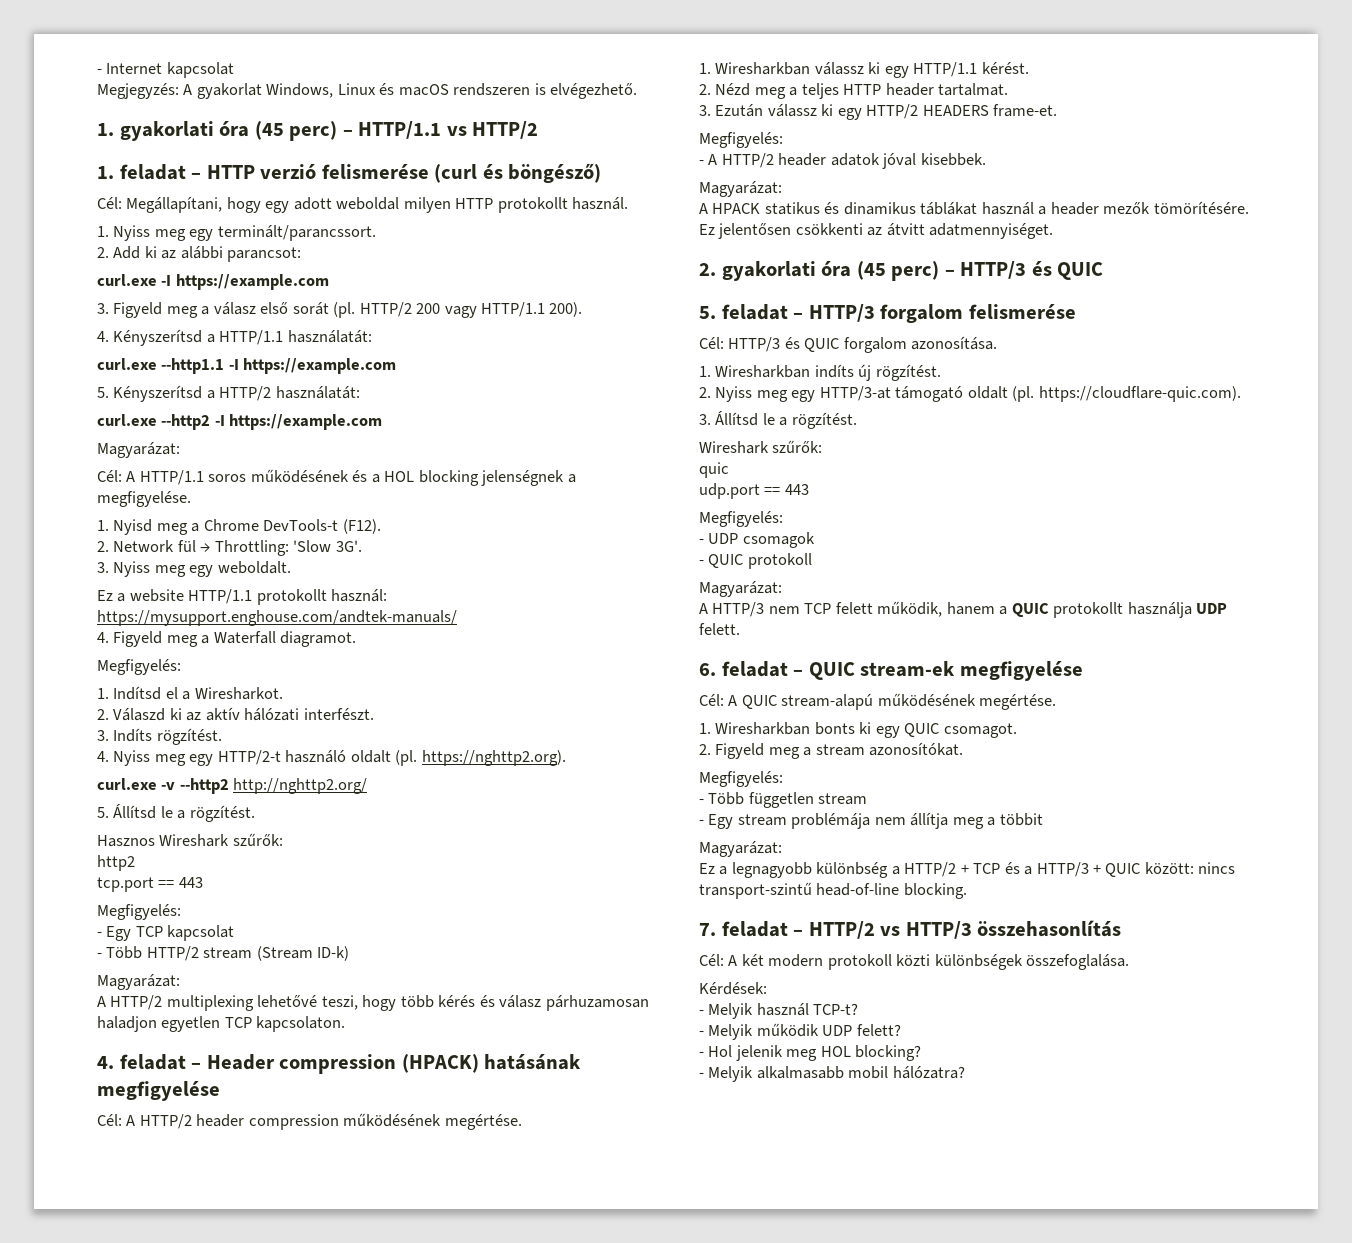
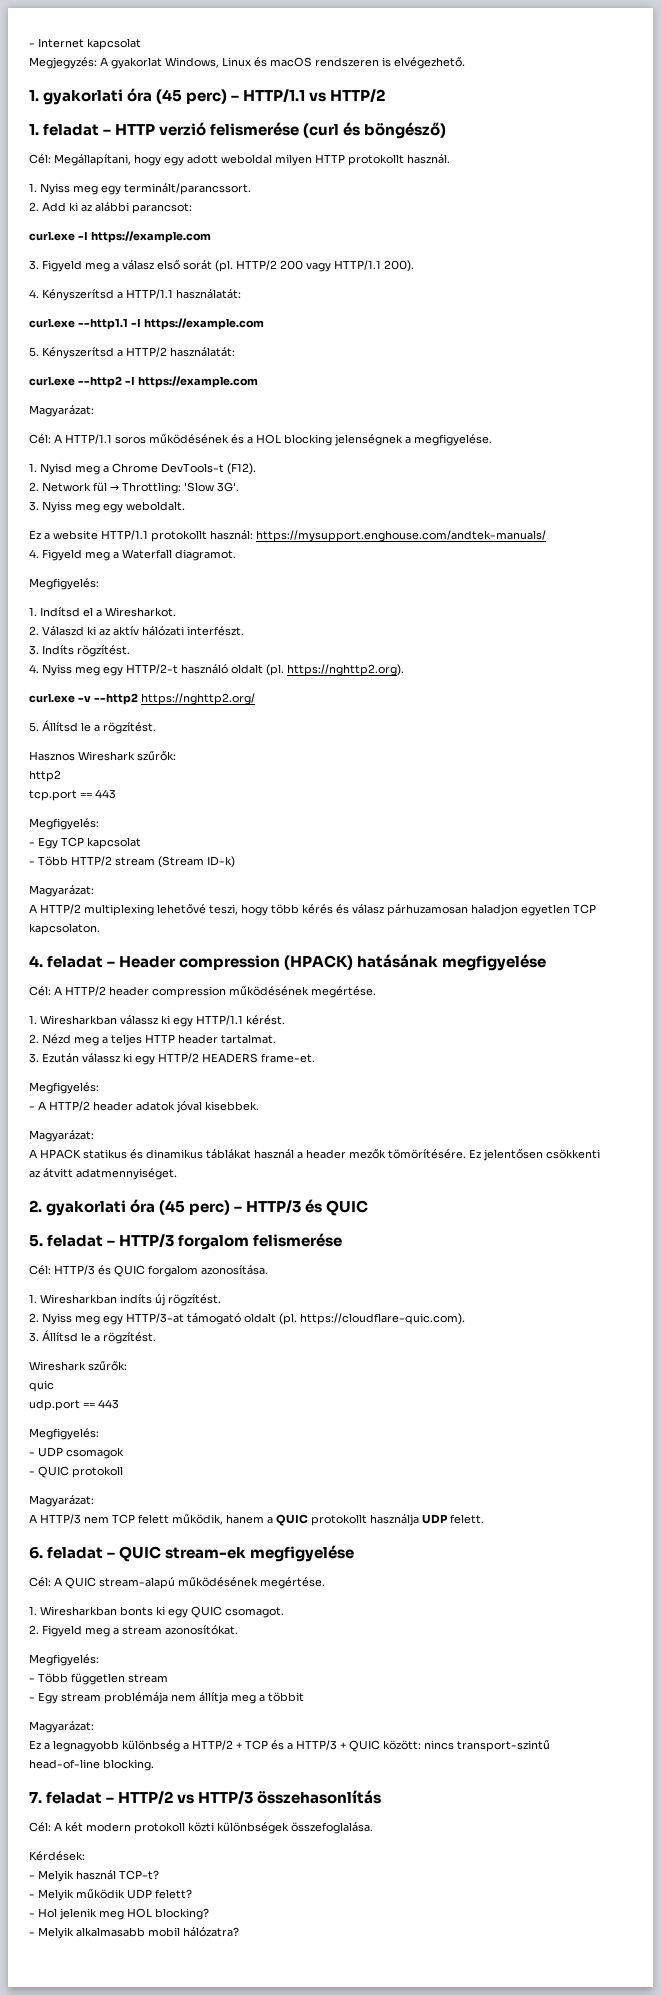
[233,778,368,794] http://nghttp2.org/ -> [141,693,255,705] https://nghttp2.org/

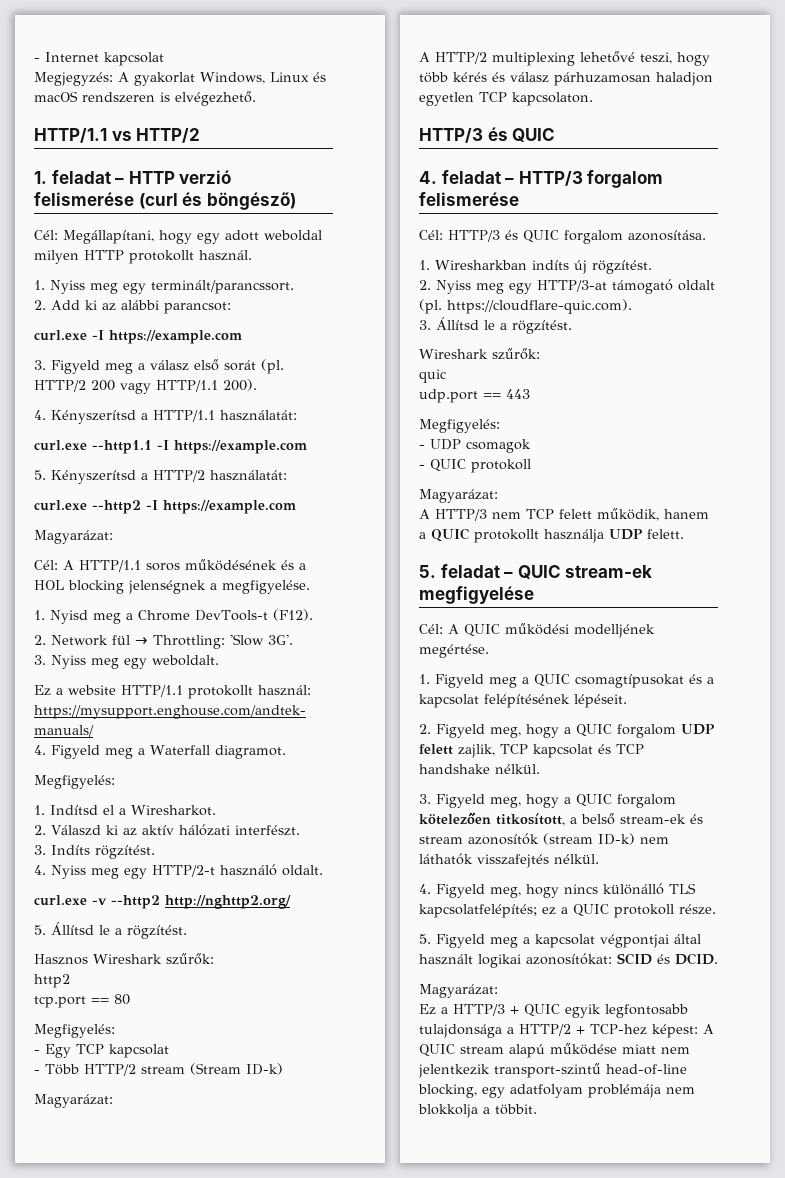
[29,88,240,105] 1. gyakorlati óra (45 perc) – -> (256, 98) none
[231,664,404,676] oldalt (pl. https://nghttp2.org). -> [282,865,323,876] oldalt.
[141,693,255,705] https://nghttp2.org/ -> [165,895,291,909] http://nghttp2.org/
[95,789,116,799] 443 -> [114,994,130,1005] 80
[29,954,547,971] [29,986,376,998] [29,1015,285,1027] [29,1034,276,1046] [29,1053,315,1065] [29,1082,99,1094] [29,1101,259,1113] [29,1130,94,1142] [29,1149,600,1161] [29,1168,177,1180] [29,1199,243,1216] 4. feladat – Header compression (HPACK) hatásának megfigyelése // Cél: A HTTP/2 header compression működésének megértése. // 1. Wiresharkban válassz ki egy HTTP/1.1 kérést. // 2. Nézd meg a teljes HTTP header tartalmat. // 3. Ezután válassz ki egy HTTP/2 HEADERS frame-et. // Megfigyelés: // - A HTTP/2 header adatok jóval kisebbek. // Magyarázat: // A HPACK statikus és dinamikus táblákat használ a header mezők tömörítésére. Ez jelentősen csökkenti az átvitt adatmennyiséget. // 2. gyakorlati óra (45 perc) – -> (593, 99) none
[29,1235,43,1247] 5. -> [419,171,437,184] 4.
[29,1546,43,1559] 6. -> [419,565,436,578] 5.
[99,1577,325,1589] [29,1606,284,1618] [29,1625,238,1637] [29,1654,99,1666] [29,1673,168,1685] [29,1692,304,1704] [29,1721,94,1733] [29,1740,550,1752] [29,1759,154,1771] [29,1790,382,1804] [29,1822,373,1834] [29,1851,85,1861] [29,1870,159,1882] [29,1889,192,1901] [29,1908,209,1920] [29,1927,239,1939] stream-alapú működésének megértése. // 1. Wiresharkban bonts ki egy QUIC csomagot. // 2. Figyeld meg a stream azonosítókat. // Megfigyelés: // - Több független stream // - Egy stream problémája nem állítja meg a többit // Magyarázat: // Ez a legnagyobb különbség a HTTP/2 + TCP és a HTTP/3 + QUIC között: nincs transport-szintű head-of-line blocking. // 7. feladat – HTTP/2 vs HTTP/3 összehasonlítás // Cél: A két modern protokoll közti különbségek összefoglalása. // Kérdések: // - Melyik használ TCP-t? // - Melyik működik UDP felett? // - Hol jelenik meg HOL blocking? // - Melyik alkalmasabb mobil hálózatra? -> [505,623,655,638] [419,644,489,658] [419,674,714,688] [419,694,627,708] [419,724,714,738] [419,744,644,758] [419,764,540,774] [419,794,676,808] [419,813,703,826] [419,833,669,845] [419,853,599,868] [419,883,696,898] [419,904,716,918] [419,934,701,948] [419,953,718,968] [419,984,498,998] [419,1004,688,1018] [419,1024,714,1038] [419,1043,690,1058] [418,1063,687,1078] [418,1084,695,1098] [418,1104,537,1118] működési modelljének megértése. // 1. Figyeld meg a QUIC csomagtípusokat és a kapcsolat felépítésének lépéseit. // 2. Figyeld meg, hogy a QUIC forgalom UDP felett zajlik, TCP kapcsolat és TCP handshake nélkül. // 3. Figyeld meg, hogy a QUIC forgalom kötelezően titkosított, a belső stream-ek és stream azonosítók (stream ID-k) nem láthatók visszafejtés nélkül. // 4. Figyeld meg, hogy nincs különálló TLS kapcsolatfelépítés; ez a QUIC protokoll része. // 5. Figyeld meg a kapcsolat végpontjai által használt logikai azonosítókat: SCID és DCID. // Magyarázat: // Ez a HTTP/3 + QUIC egyik legfontosabb tulajdonsága a HTTP/2 + TCP-hez képest: A QUIC stream alapú működése miatt nem jelentkezik transport-szintű head-of-line blocking, egy adatfolyam problémája nem blokkolja a többit.

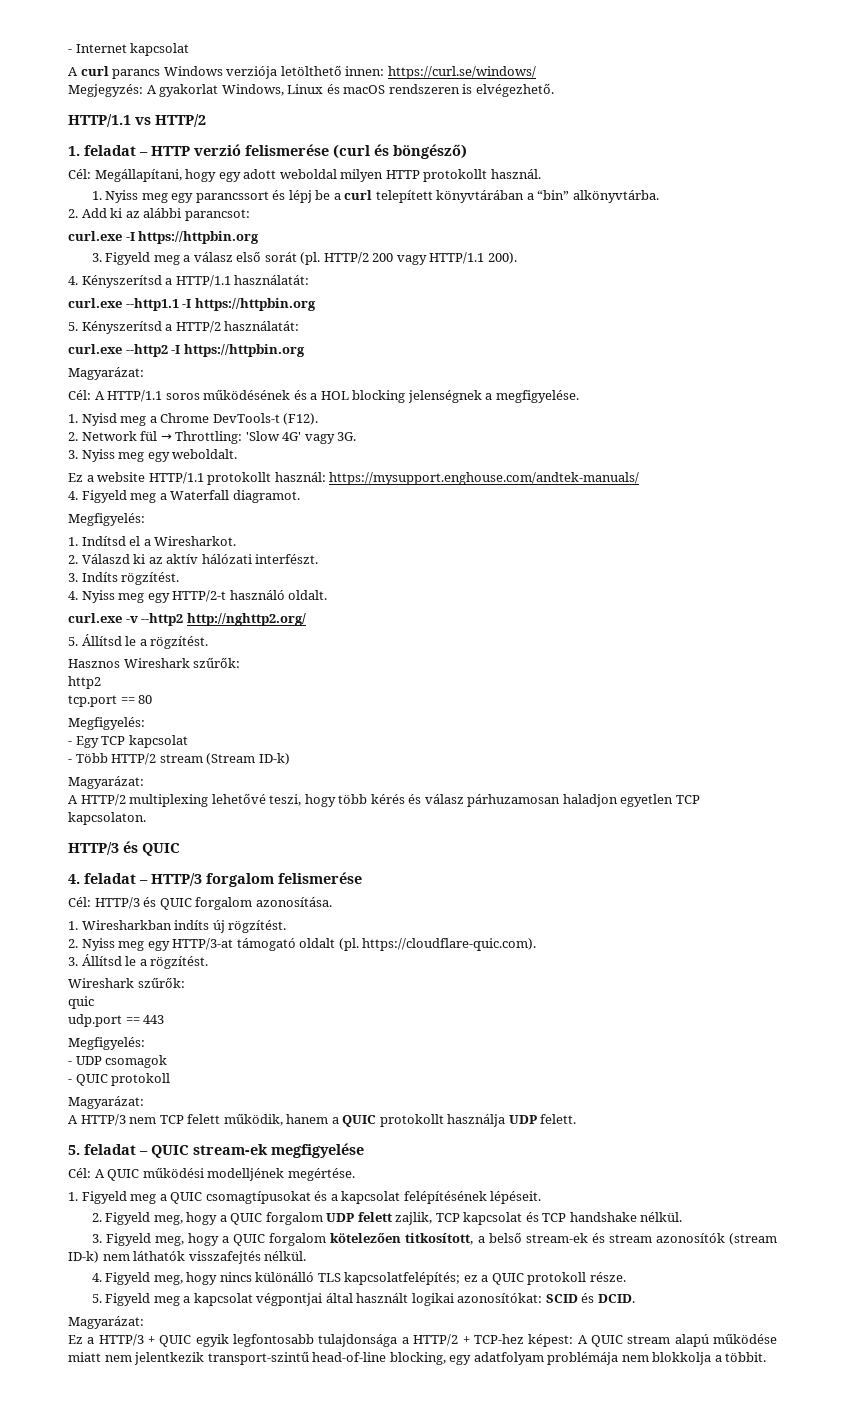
(164, 59) none -> [68,65,536,79] // A curl parancs Windows verziója letölthető innen: https://curl.se/windows/
[151,280,294,294] terminált/parancssort. -> [195,190,659,203] parancssort és lépj be a curl telepített könyvtárában a “bin” alkönyvtárba.
[109,330,242,344] https://example.com -> [138,231,260,244] https://httpbin.org
[174,440,307,454] https://example.com -> [194,298,316,311] https://httpbin.org
[163,500,296,514] https://example.com -> [183,344,305,357] https://httpbin.org
[268,634,293,645] 3G'. -> [282,432,357,444] 4G' vagy 3G.

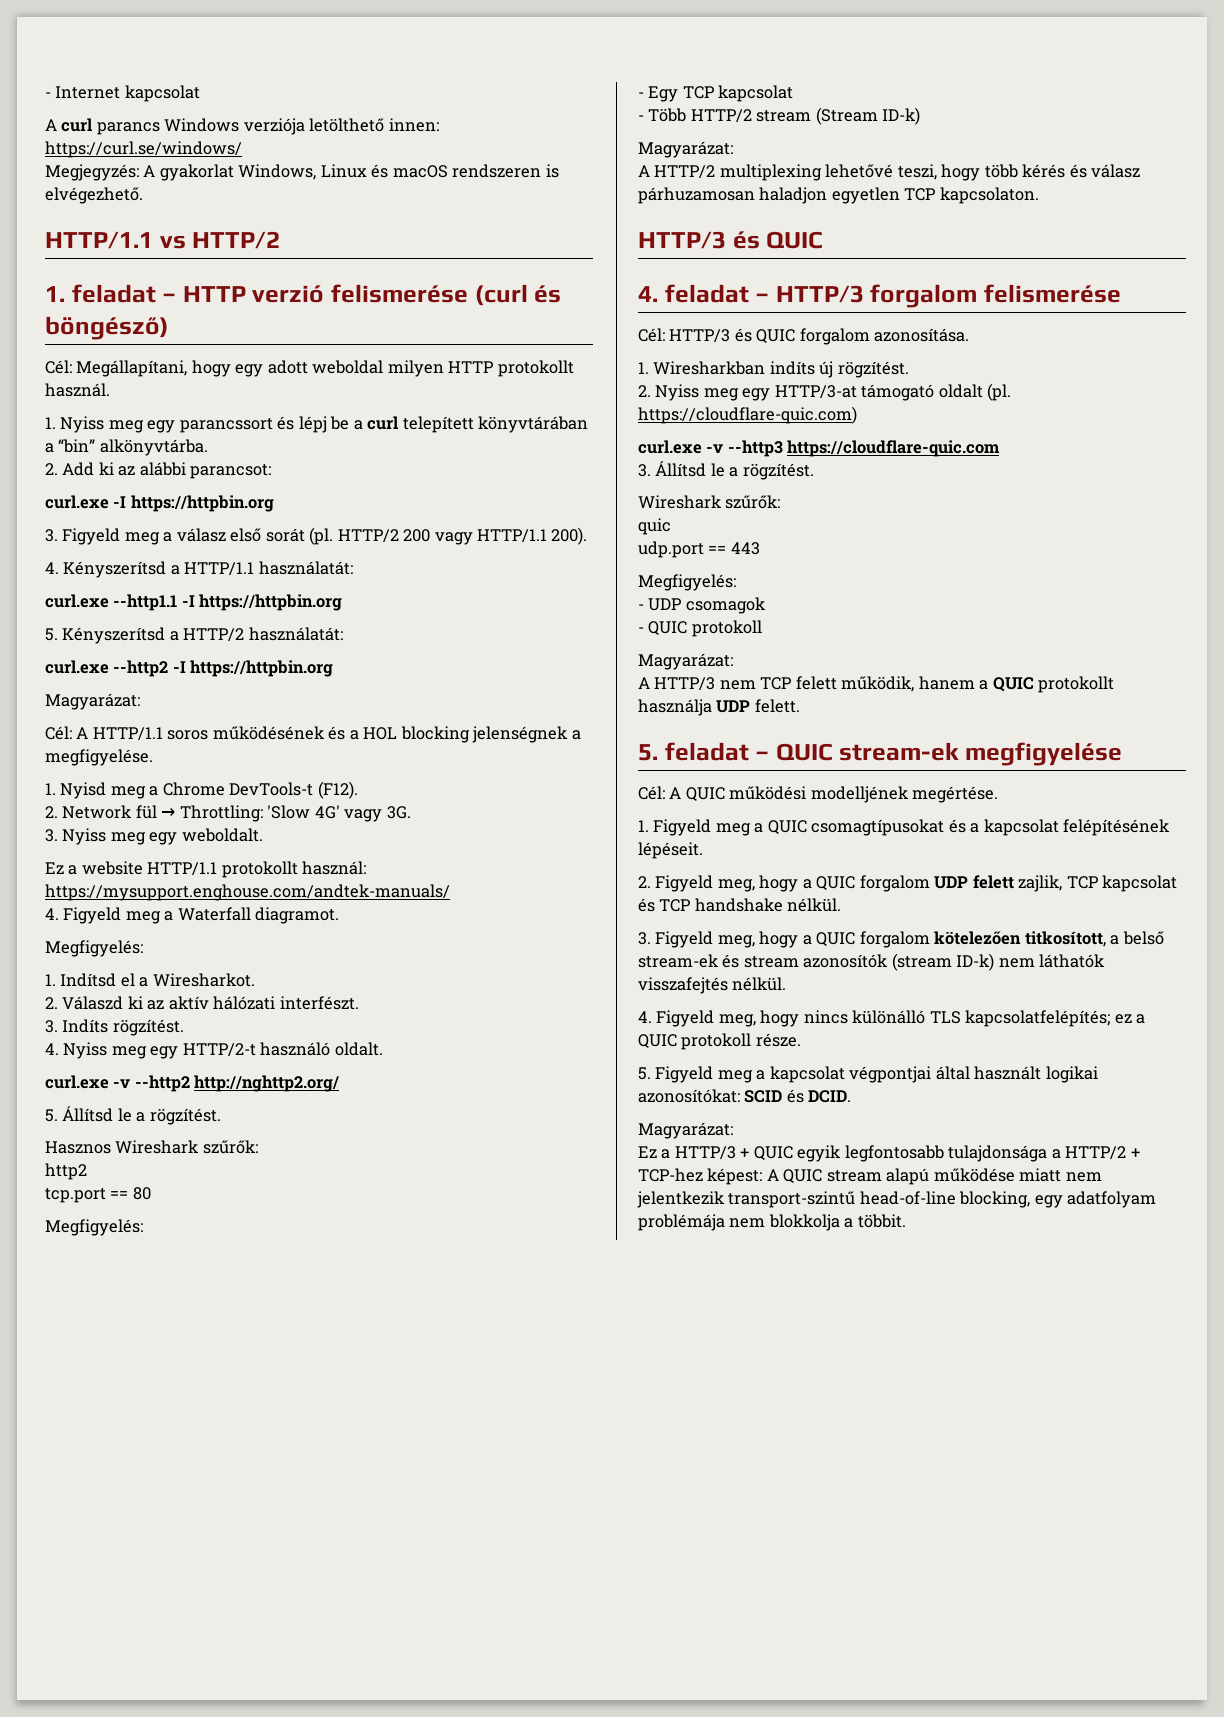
[362,938,537,951] https://cloudflare-quic.com). -> [638,406,857,424] [638,440,1001,457] https://cloudflare-quic.com) // curl.exe -v --http3 https://cloudflare-quic.com

